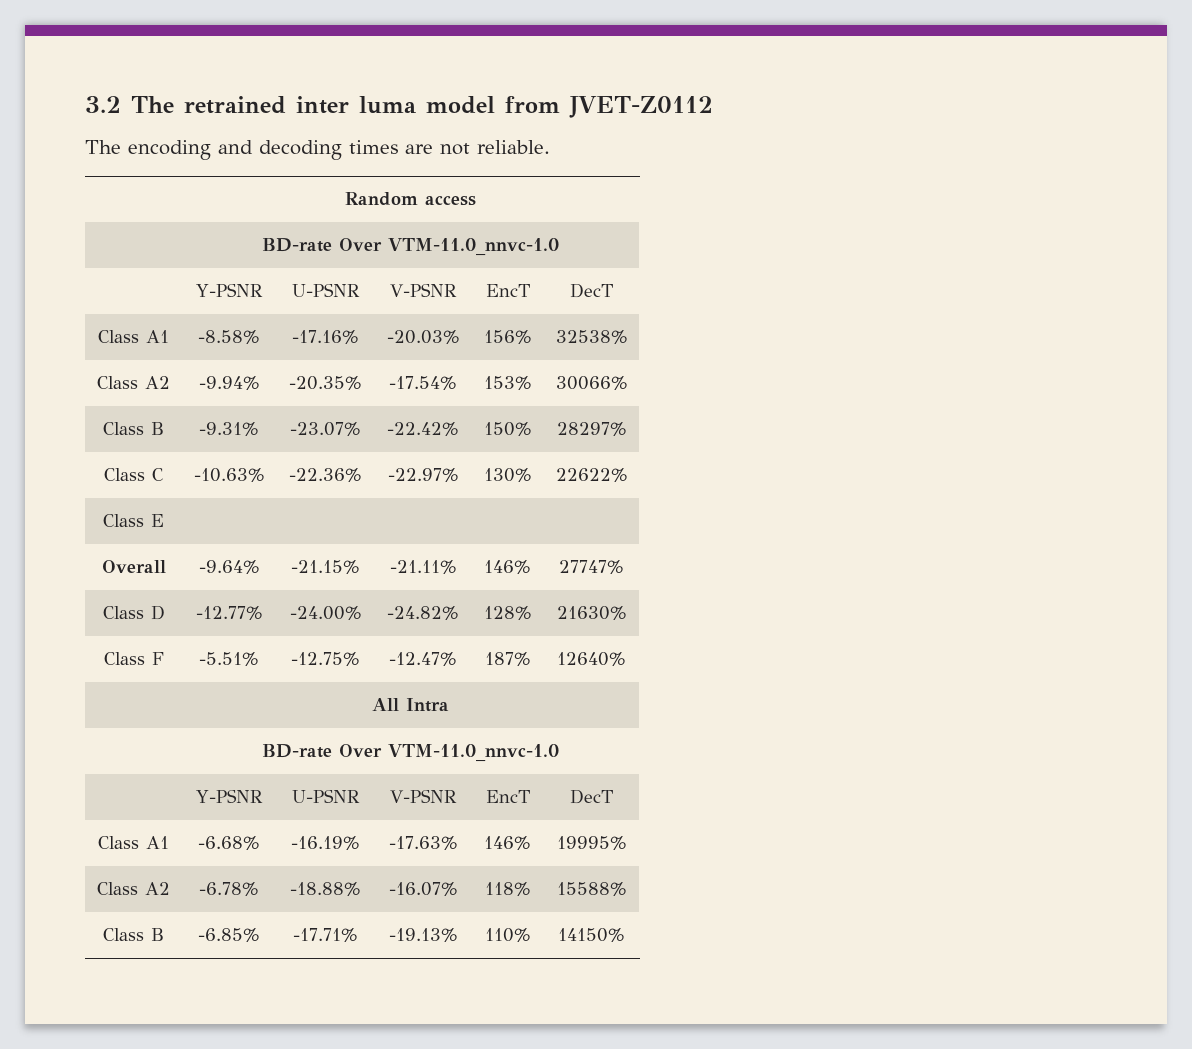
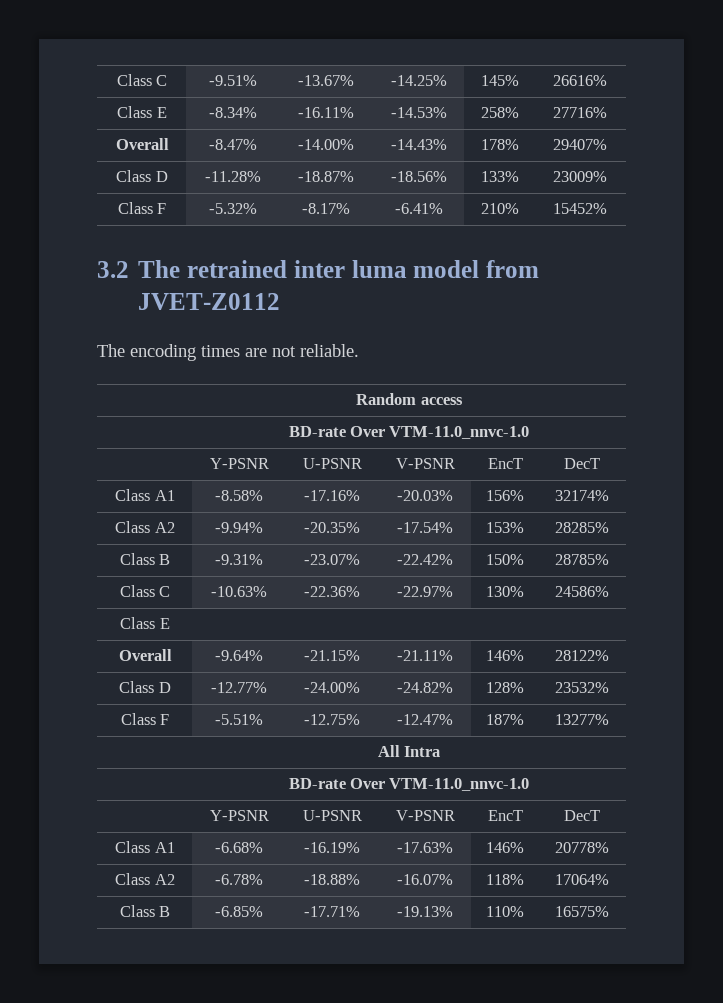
(85, 104) none -> [116,74,168,86] [209,75,257,86] [298,75,354,86] [390,75,447,86] [480,75,519,86] [553,75,607,86] [117,106,167,118] [209,107,257,118] [298,107,354,118] [390,107,447,118] [480,107,519,118] [553,107,607,118] [115,138,169,150] [209,139,257,150] [298,139,354,150] [390,139,447,150] [480,139,519,150] [553,139,607,150] [116,170,168,182] [205,171,261,182] [298,171,354,182] [390,171,447,182] [480,171,519,182] [553,171,607,182] [117,202,167,214] [209,203,257,214] [302,203,350,214] [394,203,443,214] [480,203,519,214] [553,203,607,214] Class C | -9.51% | -13.67% | -14.25% | 145% | 26616% // Class E | -8.34% | -16.11% | -14.53% | 258% | 27716% // Overall | -8.47% | -14.00% | -14.43% | 178% | 29407% // Class D | -11.28% | -18.87% | -18.56% | 133% | 23009% // Class F | -5.32% | -8.17% | -6.41% | 210% | 15452% //
[218,140,342,160] and decoding -> (196, 352) none
[555,330,628,344] 32538% -> [555,490,609,501] 32174%
[555,376,628,390] 30066% -> [555,522,609,533] 28285%
[556,422,627,436] 28297% -> [555,554,609,565] 28785%
[555,468,628,482] 22622% -> [555,586,609,597] 24586%
[559,560,624,574] 27747% -> [555,650,609,661] 28122%
[556,606,627,620] 21630% -> [555,682,609,693] 23532%
[557,652,626,666] 12640% -> [555,714,609,725] 13277%
[556,836,627,850] 19995% -> [555,842,609,853] 20778%
[556,882,627,896] 15588% -> [555,874,609,885] 17064%
[558,928,625,942] 14150% -> [555,906,609,917] 16575%

